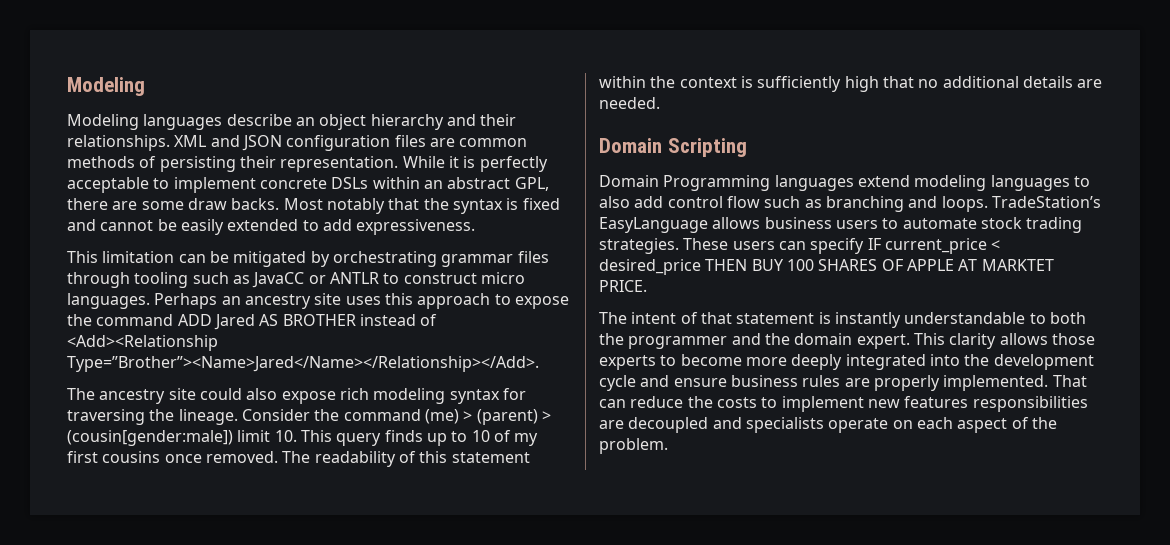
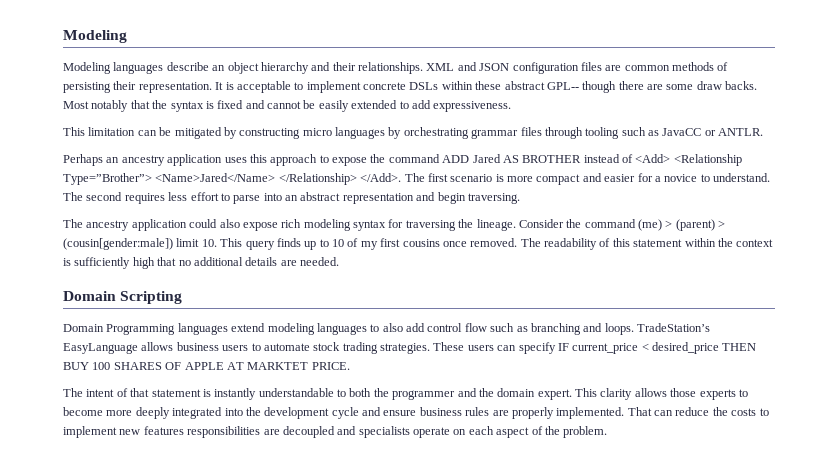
[402,156,548,172] While it is perfectly -> [215,82,234,90] It is
[423,177,549,191] an abstract GPL, -> [475,81,617,93] these abstract GPL-- though
(330, 259) none -> [239,127,402,139] constructing micro languages by
[329,272,525,284] [67,293,150,309] ANTLR to construct micro languages. -> [718,128,764,136] ANTLR. //
[314,293,342,305] site -> [167,154,223,166] application
[67,335,218,351] [67,356,539,372] <Add><Relationship Type=”Brother”><Name>Jared</Name></Relationship></Add>. -> [635,154,742,166] [63,173,770,185] [63,192,520,204] <Add> <Relationship Type=”Brother”> <Name>Jared</Name> </Relationship> </Add>. The first scenario is more compact and easier for a novice to understand. The second requires less effort to parse into an abstract representation and begin traversing.
[168,388,196,400] site -> [131,219,187,231] application

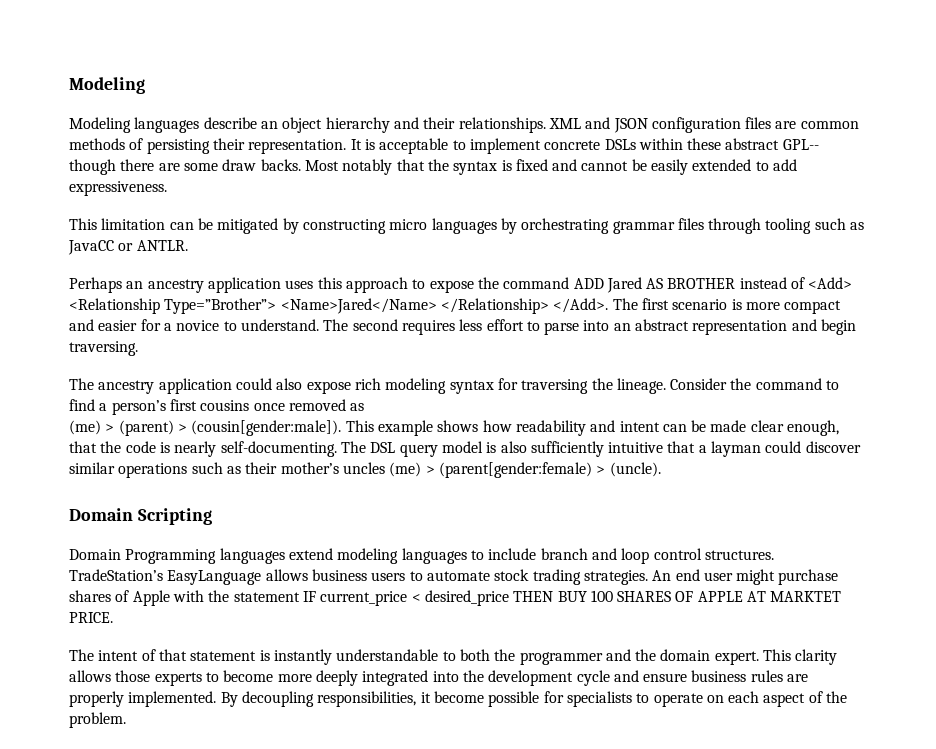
[638,219,726,231] [63,238,774,250] [63,257,339,269] (me) > (parent) > (cousin[gender:male]) limit 10. This query finds up to 10 of my first cousins once removed. The readability of this statement within the context is sufficiently high that no additional details are needed. -> [826,380,840,390] [69,399,365,415] [69,420,840,436] [69,441,861,457] [69,462,661,478] to find a person’s first cousins once removed as // (me) > (parent) > (cousin[gender:male]). This example shows how readability and intent can be made clear enough, that the code is nearly self-documenting. The DSL query model is also sufficiently intuitive that a layman could discover similar operations such as their mother’s uncles (me) > (parent[gender:female) > (uncle).
[382,323,634,335] also add control flow such as branching and loops. -> [488,548,774,564] include branch and loop control structures.
[433,342,556,354] These users can specify -> [652,569,839,585] [69,590,300,606] An end user might purchase shares of Apple with the statement
[627,407,769,416] [63,426,410,438] That can reduce the costs to implement new features responsibilities are decoupled and specialists -> [220,691,650,707] By decoupling responsibilities, it become possible for specialists to

